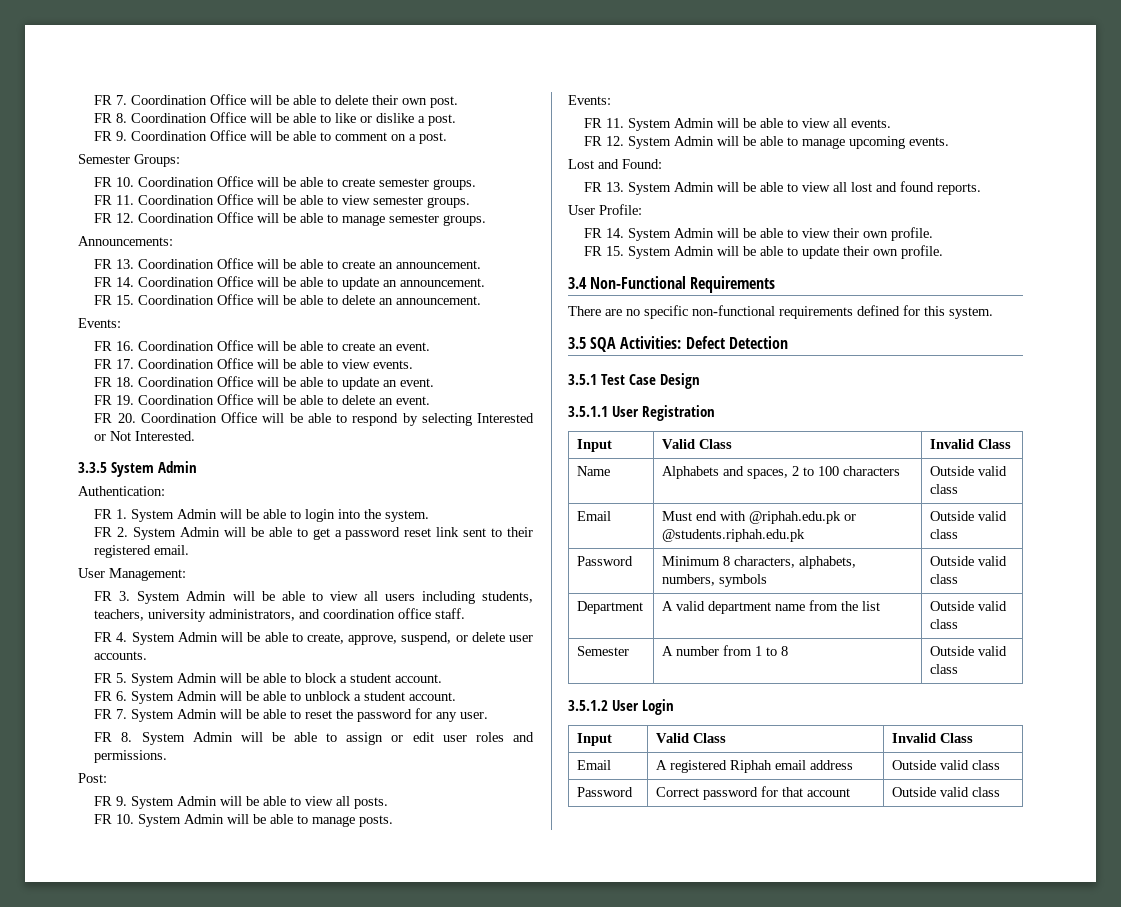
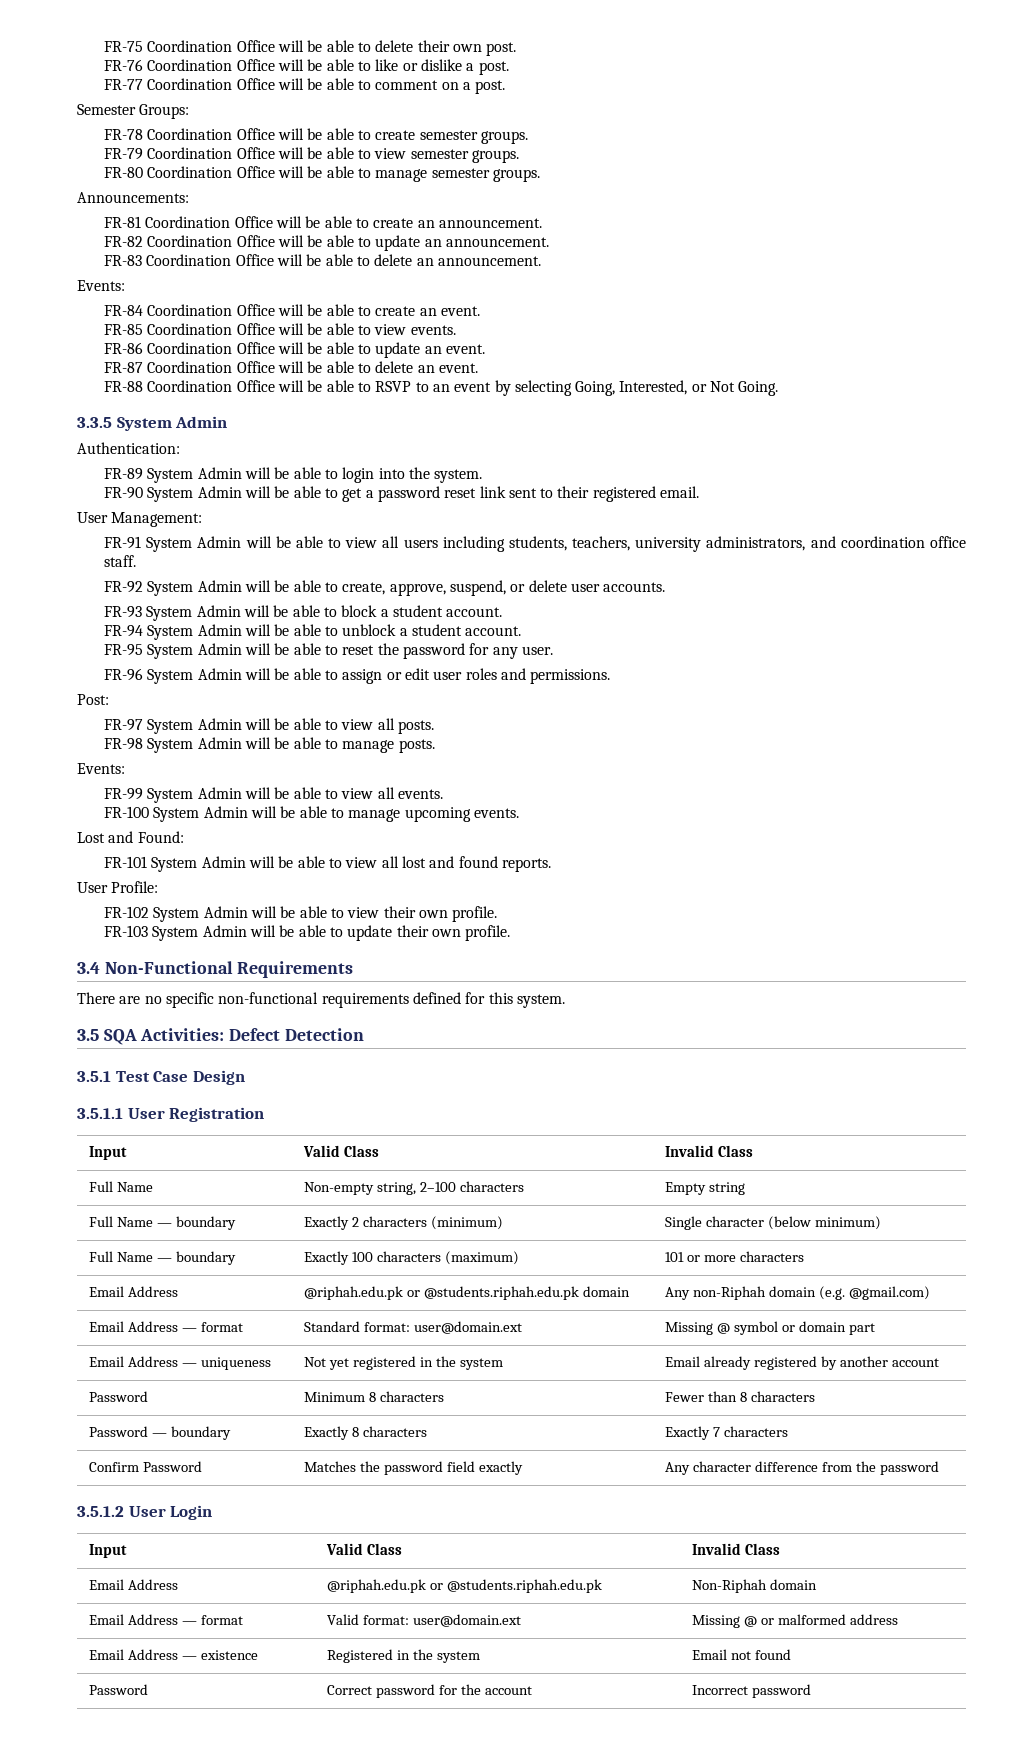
[94,95,128,105] FR 7. -> [103,41,143,52] FR-75
[94,113,128,123] FR 8. -> [103,59,143,71] FR-76
[94,131,128,141] FR 9. -> [103,79,143,90] FR-77
[94,177,135,187] FR 10. -> [103,129,143,140] FR-78
[94,195,135,205] FR 11. -> [103,148,143,160] FR-79
[94,213,135,223] FR 12. -> [103,167,143,178] FR-80
[94,259,135,269] FR 13. -> [103,216,141,228] FR-81
[94,277,135,287] FR 14. -> [103,236,143,247] FR-82
[94,295,135,305] FR 15. -> [103,255,142,266] FR-83
[94,341,135,351] FR 16. -> [103,305,143,316] FR-84
[94,359,135,369] FR 17. -> [103,324,143,335] FR-85
[94,377,135,387] FR 18. -> [103,342,143,354] FR-86
[94,395,135,405] FR 19. -> [103,362,143,373] FR-87
[94,412,534,426] FR 20. Coordination Office will be able to respond by selecting Interested -> [103,380,688,396] FR-88 Coordination Office will be able to RSVP to an event by selecting Going, Interested,
[135,431,196,441] Interested. -> [738,381,779,396] Going.
[94,509,128,519] FR 1. -> [103,468,143,480] FR-89
[94,527,129,537] FR 2. -> [103,487,143,499] FR-90
[94,591,131,601] FR 3. -> [103,536,141,549] FR-91
[94,632,128,642] FR 4. -> [103,581,143,593] FR-92
[94,673,128,683] FR 5. -> [103,606,142,618] FR-93
[94,691,128,701] FR 6. -> [103,625,143,637] FR-94
[94,709,128,719] FR 7. -> [103,644,143,656] FR-95
[94,732,133,742] FR 8. -> [103,668,143,681] FR-96
[94,796,128,806] FR 9. -> [103,719,143,731] FR-97
[94,814,135,824] FR 10. -> [103,738,143,750] FR-98
[584,118,625,128] FR 11. -> [103,788,143,800] FR-99
[584,136,625,146] FR 12. -> [103,806,149,818] FR-100
[584,182,625,192] FR 13. -> [103,856,147,868] FR-101
[584,228,625,238] FR 14. -> [103,906,149,918] FR-102
[584,246,625,256] FR 15. -> [103,925,148,937] FR-103
(1012, 444) none -> [89,1181,114,1192] Full
[662,466,901,479] [930,466,1008,476] [930,484,959,494] [577,511,612,521] [662,511,857,524] [662,529,806,542] [930,511,1008,521] [930,529,959,539] [577,556,634,566] [662,556,857,569] [662,574,768,587] [930,556,1008,566] [930,574,959,584] [577,601,644,614] [662,600,881,614] [930,601,1008,611] [930,619,959,629] [577,646,630,656] [662,645,789,656] [930,646,1008,656] [930,664,959,674] Alphabets and spaces, 2 to 100 characters | Outside valid class // Email | Must end with @riphah.edu.pk or @students.riphah.edu.pk | Outside valid class // Password | Minimum 8 characters, alphabets, numbers, symbols | Outside valid class // Department | A valid department name from the list | Outside valid class // Semester | A number from 1 to 8 | Outside valid class -> [304,1181,525,1195] [665,1182,746,1195] [89,1216,237,1230] [304,1216,504,1230] [665,1216,882,1230] [89,1251,237,1265] [304,1251,520,1265] [665,1251,805,1262] [89,1286,179,1297] [304,1286,631,1300] [665,1286,931,1300] [89,1321,244,1332] [304,1321,523,1334] [665,1321,875,1335] [89,1356,272,1370] [304,1356,503,1370] [665,1356,939,1370] [89,1391,149,1402] [304,1391,445,1402] [665,1391,816,1402] [89,1426,232,1440] [304,1426,428,1440] [665,1426,789,1440] [89,1461,203,1472] [304,1461,524,1475] [665,1461,939,1475] Non-empty string, 2–100 characters | Empty string // Full Name — boundary | Exactly 2 characters (minimum) | Single character (below minimum) // Full Name — boundary | Exactly 100 characters (maximum) | 101 or more characters // Email Address | @riphah.edu.pk or @students.riphah.edu.pk domain | Any non-Riphah domain (e.g. @gmail.com) // Email Address — format | Standard format: user@domain.ext | Missing @ symbol or domain part // Email Address — uniqueness | Not yet registered in the system | Email already registered by another account // Password | Minimum 8 characters | Fewer than 8 characters // Password — boundary | Exactly 8 characters | Exactly 7 characters // Confirm Password | Matches the password field exactly | Any character difference from the password
[656,760,854,773] [892,760,1001,770] | A registered Riphah email address | Outside valid class -> [128,1579,179,1590] [327,1579,603,1593] [692,1579,818,1593] [89,1614,244,1625] [327,1614,522,1627] [692,1614,899,1628] [89,1649,259,1660] [327,1649,481,1663] [692,1649,792,1660] Address | @riphah.edu.pk or @students.riphah.edu.pk | Non-Riphah domain // Email Address — format | Valid format: user@domain.ext | Missing @ or malformed address // Email Address — existence | Registered in the system | Email not found
[782,787,804,797] that -> [461,1684,482,1695] the
[892,787,1001,797] Outside valid class -> [692,1684,812,1698] Incorrect password

